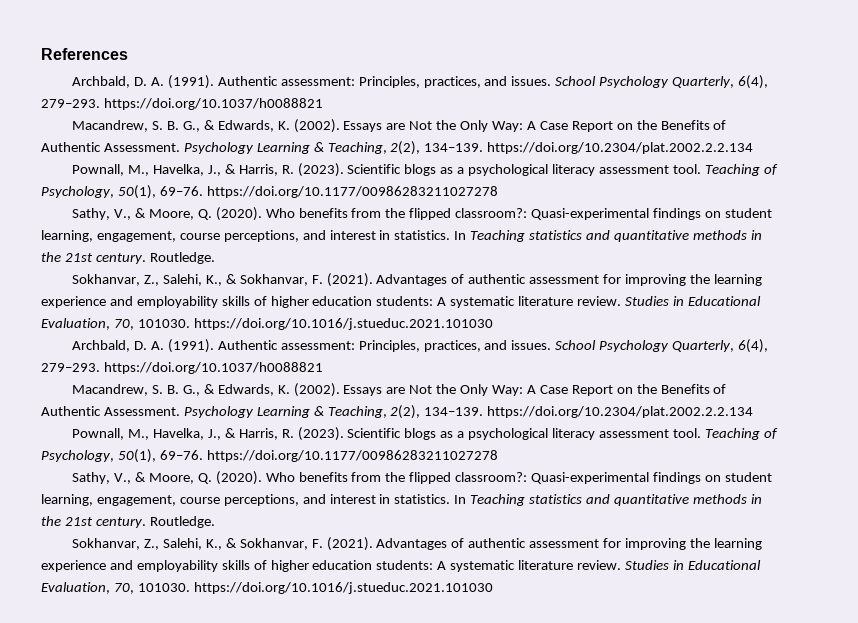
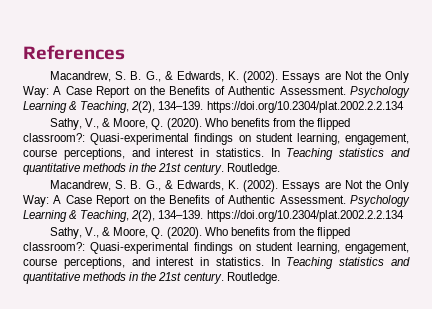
[72,75,769,89] [41,98,323,110] // Archbald, D. A. (1991). Authentic assessment: Principles, practices, and issues. School Psychology Quarterly, 6(4), 279–293. https://doi.org/10.1037/h0088821 -> (125, 52) none
[72,163,778,177] [41,185,498,199] // Pownall, M., Havelka, J., & Harris, R. (2023). Scientific blogs as a psychological literacy assessment tool. Teaching of Psychology, 50(1), 69–76. https://doi.org/10.1177/00986283211027278 -> (404, 107) none
[72,273,762,287] [41,296,761,308] [41,318,493,330] [72,339,769,353] [41,362,323,374] // Sokhanvar, Z., Salehi, K., & Sokhanvar, F. (2021). Advantages of authentic assessment for improving the learning experience and employability skills of higher education students: A systematic literature review. Studies in Educational Evaluation, 70, 101030. https://doi.org/10.1016/j.stueduc.2021.101030 // Archbald, D. A. (1991). Authentic assessment: Principles, practices, and issues. School Psychology Quarterly, 6(4), 279–293. https://doi.org/10.1037/h0088821 -> (280, 169) none
[72,427,778,441] [41,449,498,463] // Pownall, M., Havelka, J., & Harris, R. (2023). Scientific blogs as a psychological literacy assessment tool. Teaching of Psychology, 50(1), 69–76. https://doi.org/10.1177/00986283211027278 -> (404, 216) none
[72,537,762,551] [41,560,761,572] [41,582,493,594] // Sokhanvar, Z., Salehi, K., & Sokhanvar, F. (2021). Advantages of authentic assessment for improving the learning experience and employability skills of higher education students: A systematic literature review. Studies in Educational Evaluation, 70, 101030. https://doi.org/10.1016/j.stueduc.2021.101030 -> (280, 278) none

